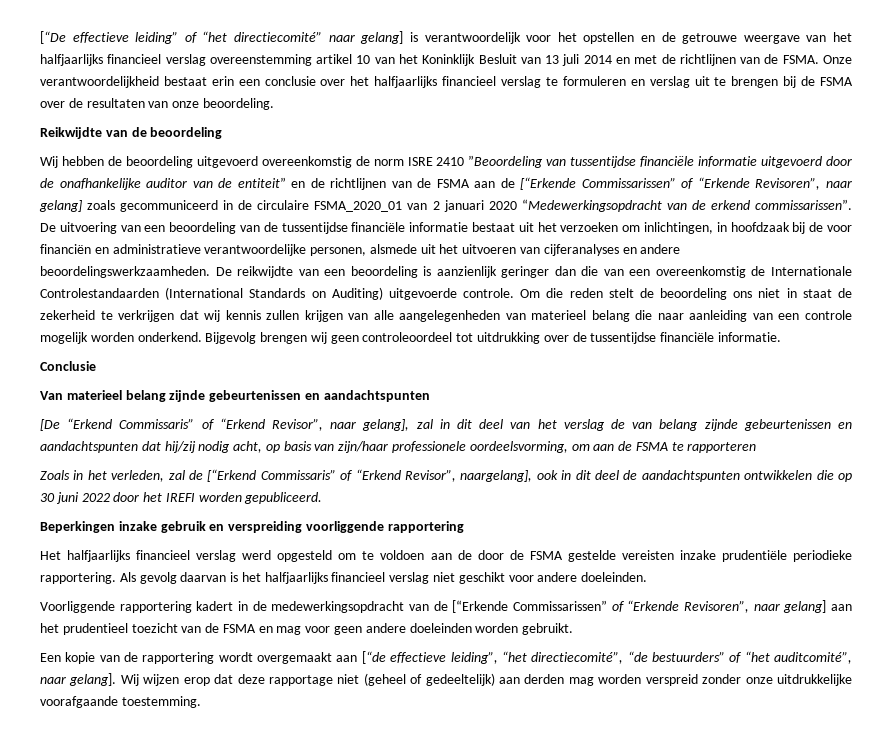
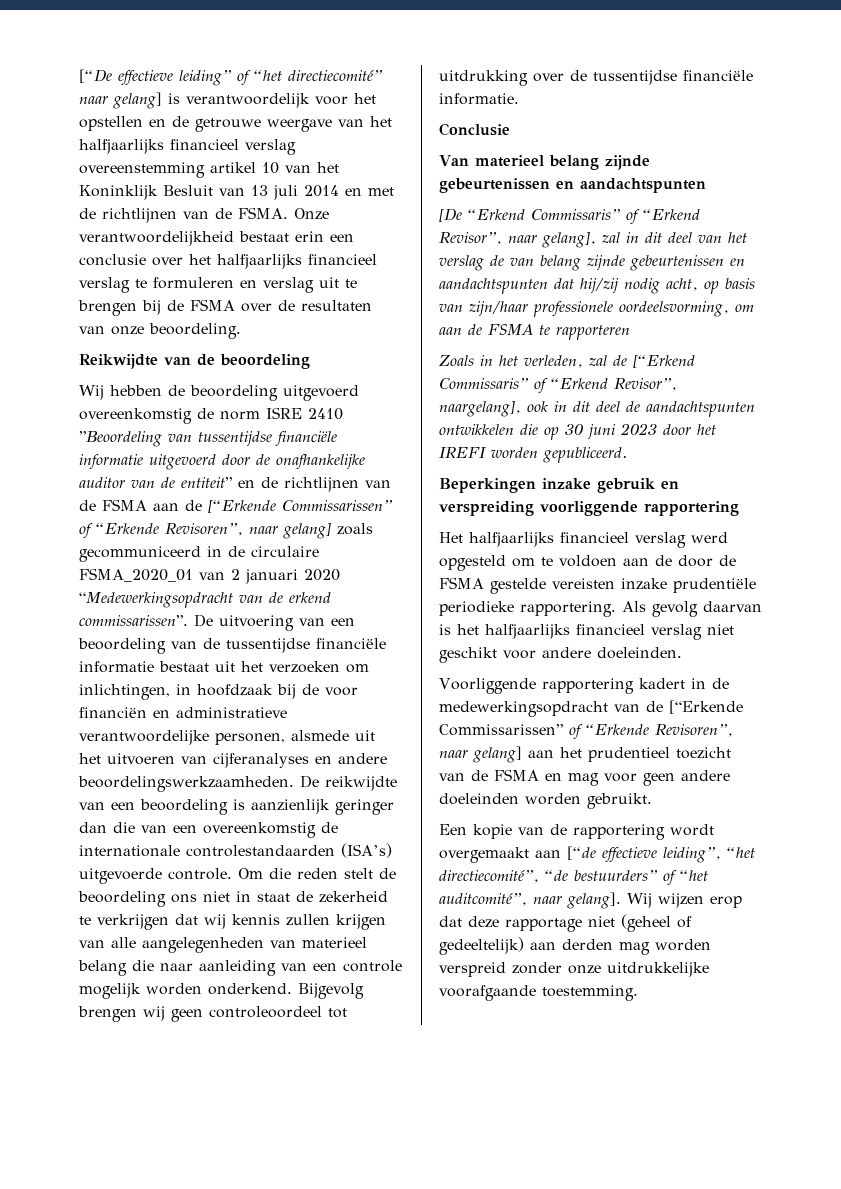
[770,266,852,276] [40,287,383,300] Internationale Controlestandaarden (International Standards on Auditing) -> [79,843,392,858] internationale controlestandaarden (ISA’s)
[81,493,110,502] 2022 -> [620,423,657,435] 2023

